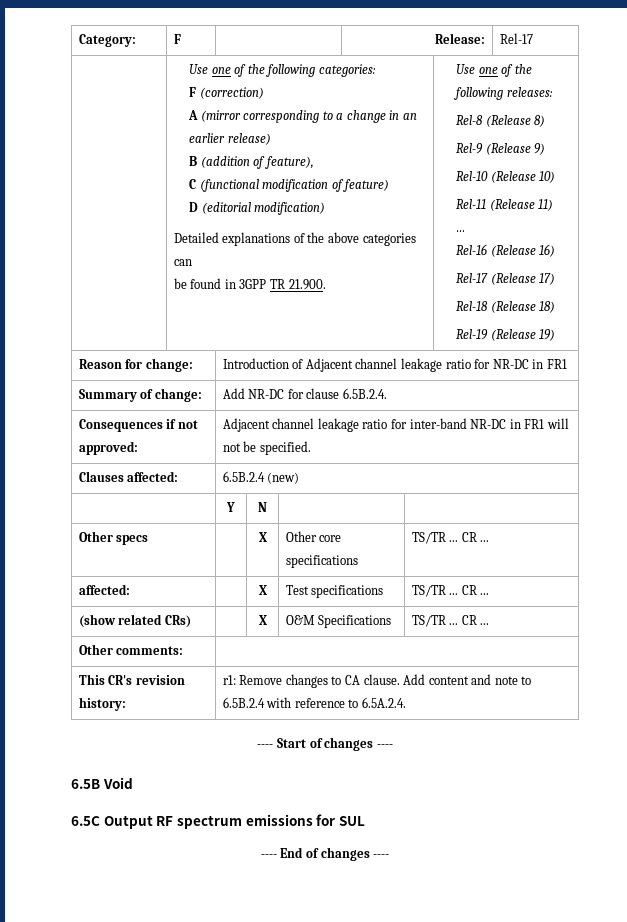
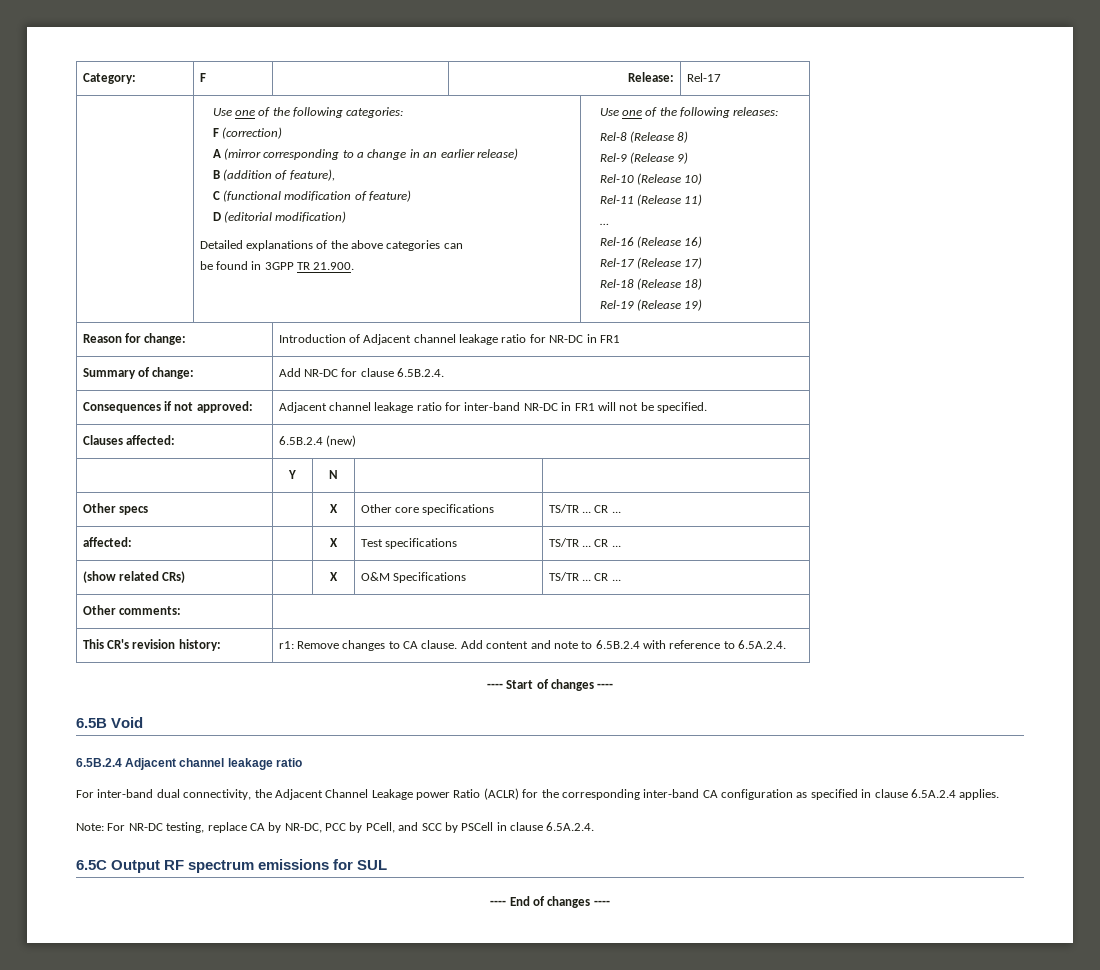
(133, 783) none -> [76,758,302,770] [76,788,1000,800] [76,822,595,833] // 6.5B.2.4 Adjacent channel leakage ratio // For inter-band dual connectivity, the Adjacent Channel Leakage power Ratio (ACLR) for the corresponding inter-band CA configuration as specified in clause 6.5A.2.4 applies. // Note: For NR-DC testing, replace CA by NR-DC, PCC by PCell, and SCC by PSCell in clause 6.5A.2.4.

